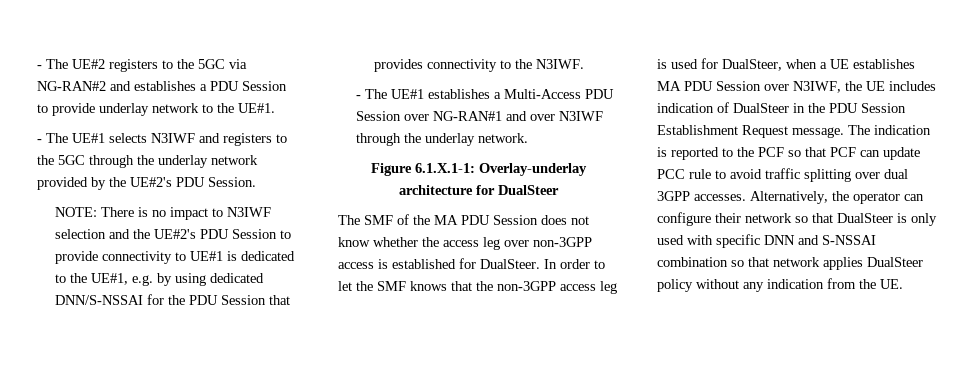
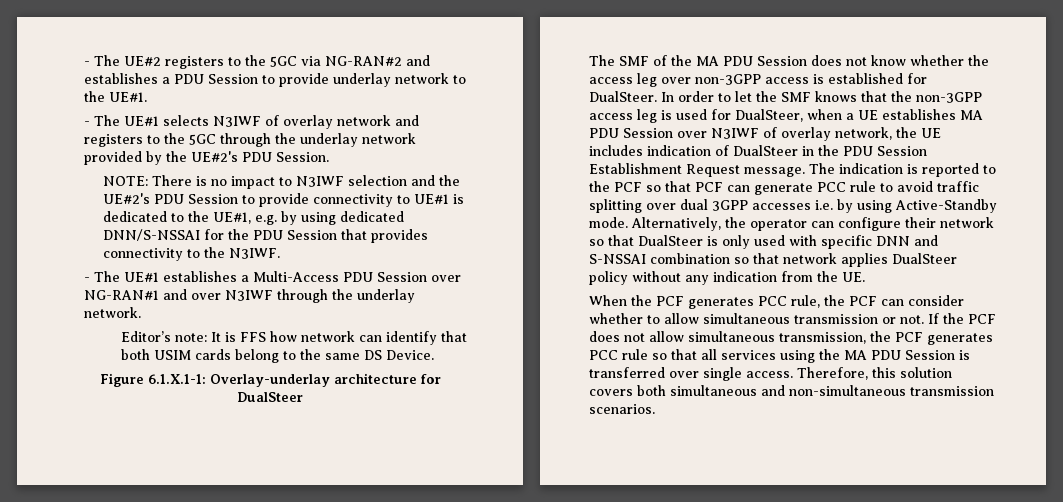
(196, 138) none -> [265,115,392,129] of overlay network
(529, 138) none -> [120,331,467,345] [120,349,434,363] // Editor’s note: It is FFS how network can identify that both USIM cards belong to the same DS Device.
[793,81,841,93] N3IWF, -> [711,127,892,141] N3IWF of overlay network,
[883,147,920,160] update -> [754,183,813,195] generate
[694,194,746,201] accesses. -> [752,199,997,213] [589,217,628,228] accesses i.e. by using Active-Standby mode.
(903, 284) none -> [589,295,964,309] [589,313,996,324] [589,331,993,345] [589,349,970,363] [589,367,952,381] [589,385,994,396] [589,404,655,414] // When the PCF generates PCC rule, the PCF can consider whether to allow simultaneous transmission or not. If the PCF does not allow simultaneous transmission, the PCF generates PCC rule so that all services using the MA PDU Session is transferred over single access. Therefore, this solution covers both simultaneous and non-simultaneous transmission scenarios.

